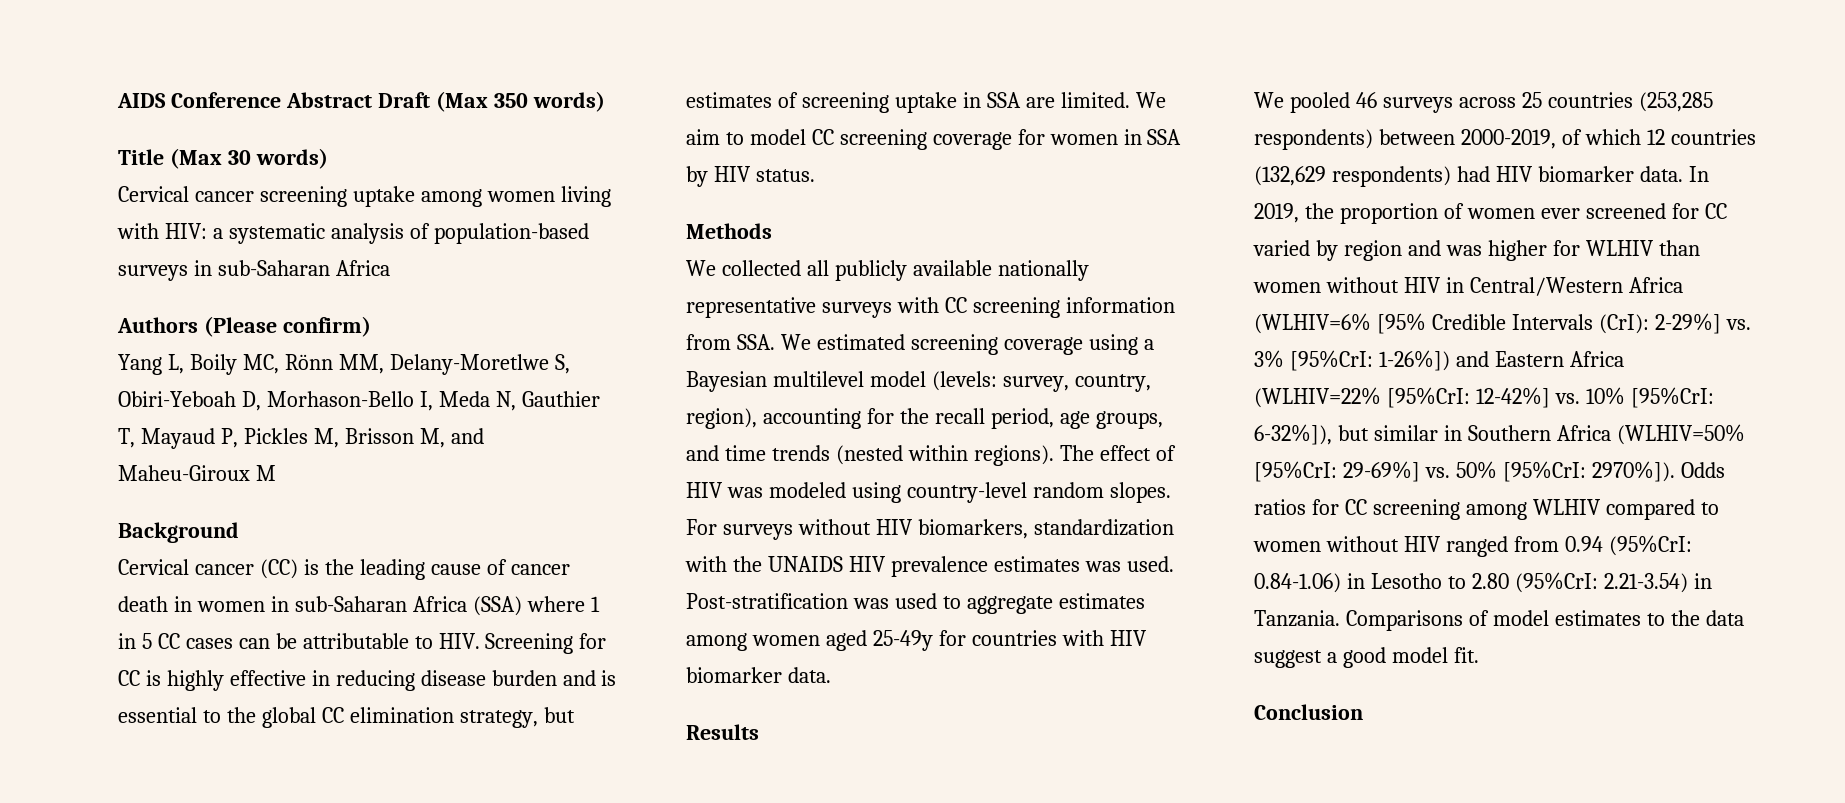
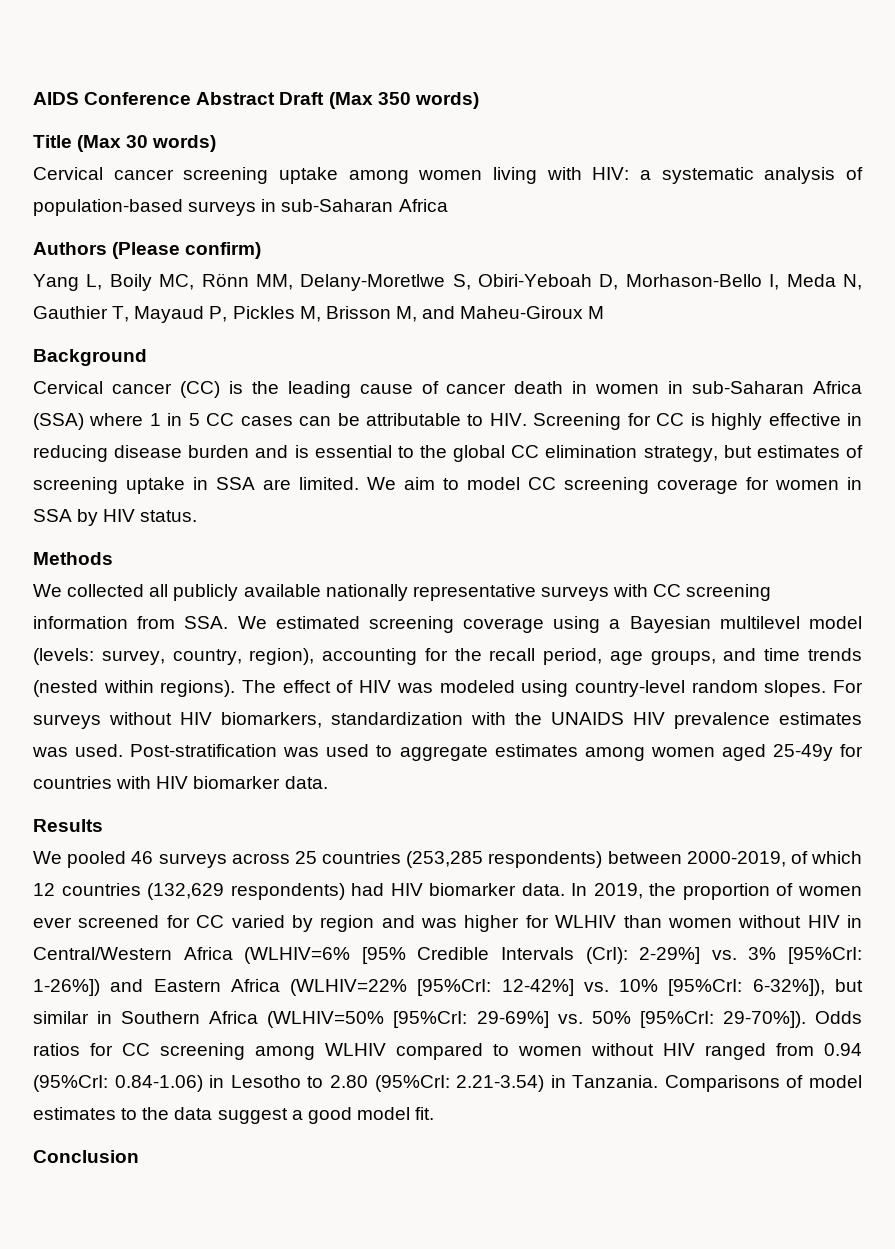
[1591,461,1675,482] 2970%]). -> [722,1011,806,1028] 29-70%]).

